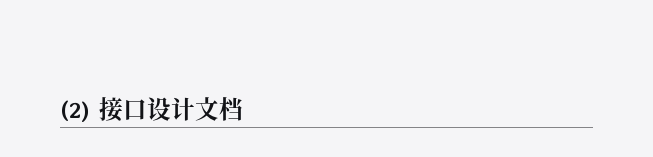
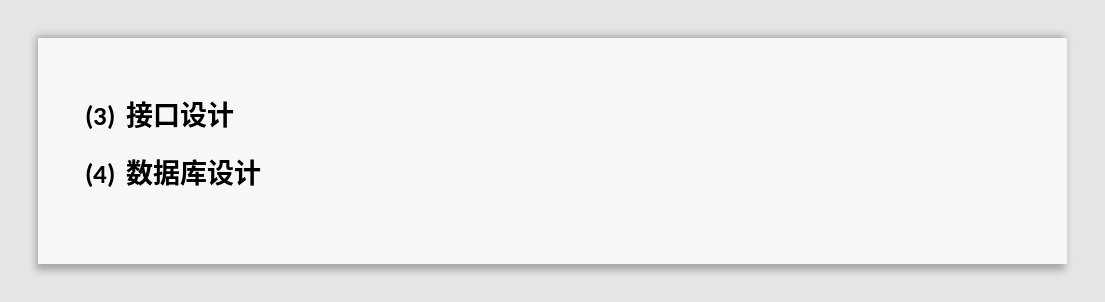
[60,100,89,122] (2) -> [85,104,115,130] (3)
[194,97,243,121] 文档 -> [85,159,261,188] // (4)数据库设计

